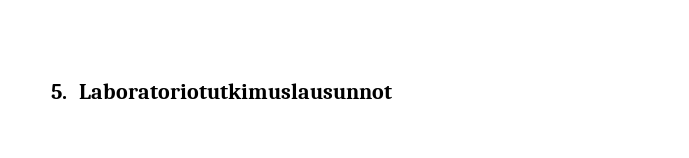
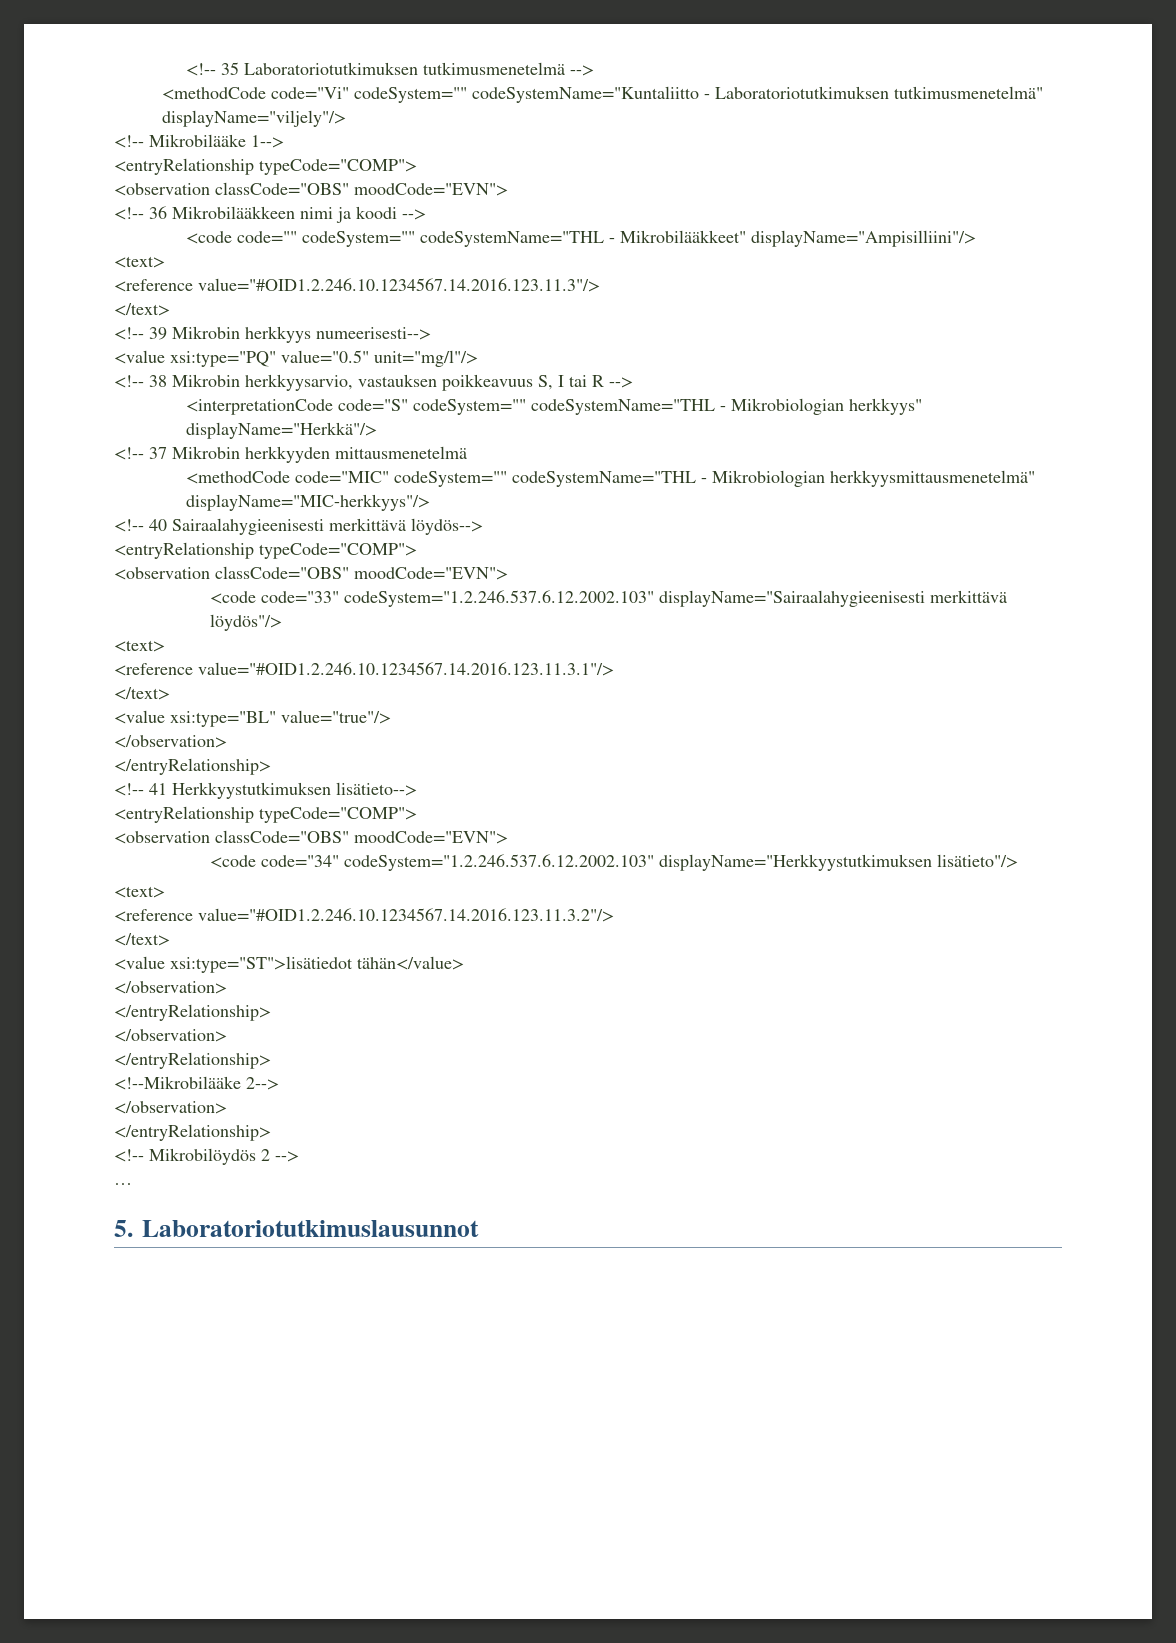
(51, 91) none -> [185,62,594,76] [161,86,1043,103] [161,110,346,127] [114,134,284,148] [114,158,417,175] [114,182,508,196] [114,206,426,223] [185,230,976,247] [114,256,165,268] [114,278,600,292] [114,303,170,316] [114,326,431,343] [114,350,478,367] [114,374,633,391] [185,398,922,415] [185,422,377,439] [114,446,467,463] [185,470,1035,487] [185,494,430,511] [114,518,483,535] [114,542,417,559] [114,566,508,580] [209,590,1007,607] [209,614,282,631] [114,640,165,652] [114,662,614,676] [114,687,170,700] [114,710,391,727] [114,735,227,748] [114,758,271,775] [114,782,417,799] [114,806,417,823] [114,830,508,844] [209,854,1018,871] [114,886,165,898] [114,908,614,922] [114,933,170,946] [114,956,464,973] [114,981,227,994] [114,1004,271,1021] [114,1029,227,1042] [114,1052,271,1069] [114,1076,279,1090] [114,1101,227,1114] [114,1124,271,1141] [114,1148,299,1165] [114,1183,132,1185] <!-- 35 Laboratoriotutkimuksen tutkimusmenetelmä --> // <methodCode code="Vi" codeSystem="" codeSystemName="Kuntaliitto - Laboratoriotutkimuksen tutkimusmenetelmä" displayName="viljely"/> // <!-- Mikrobilääke 1--> // <entryRelationship typeCode="COMP"> // <observation classCode="OBS" moodCode="EVN"> // <!-- 36 Mikrobilääkkeen nimi ja koodi --> // <code code="" codeSystem="" codeSystemName="THL - Mikrobilääkkeet" displayName="Ampisilliini"/> // <text> // <reference value="#OID1.2.246.10.1234567.14.2016.123.11.3"/> // </text> // <!-- 39 Mikrobin herkkyys numeerisesti--> // <value xsi:type="PQ" value="0.5" unit="mg/l"/> // <!-- 38 Mikrobin herkkyysarvio, vastauksen poikkeavuus S, I tai R --> // <interpretationCode code="S" codeSystem="" codeSystemName="THL - Mikrobiologian herkkyys" displayName="Herkkä"/> // <!-- 37 Mikrobin herkkyyden mittausmenetelmä // <methodCode code="MIC" codeSystem="" codeSystemName="THL - Mikrobiologian herkkyysmittausmenetelmä" displayName="MIC-herkkyys"/> // <!-- 40 Sairaalahygieenisesti merkittävä löydös--> // <entryRelationship typeCode="COMP"> // <observation classCode="OBS" moodCode="EVN"> // <code code="33" codeSystem="1.2.246.537.6.12.2002.103" displayName="Sairaalahygieenisesti merkittävä löydös"/> // <text> // <reference value="#OID1.2.246.10.1234567.14.2016.123.11.3.1"/> // </text> // <value xsi:type="BL" value="true"/> // </observation> // </entryRelationship> // <!-- 41 Herkkyystutkimuksen lisätieto--> // <entryRelationship typeCode="COMP"> // <observation classCode="OBS" moodCode="EVN"> // <code code="34" codeSystem="1.2.246.537.6.12.2002.103" displayName="Herkkyystutkimuksen lisätieto"/> // <text> // <reference value="#OID1.2.246.10.1234567.14.2016.123.11.3.2"/> // </text> // <value xsi:type="ST">lisätiedot tähän</value> // </observation> // </entryRelationship> // </observation> // </entryRelationship> // <!--Mikrobilääke 2--> // </observation> // </entryRelationship> // <!-- Mikrobilöydös 2 --> // … //

